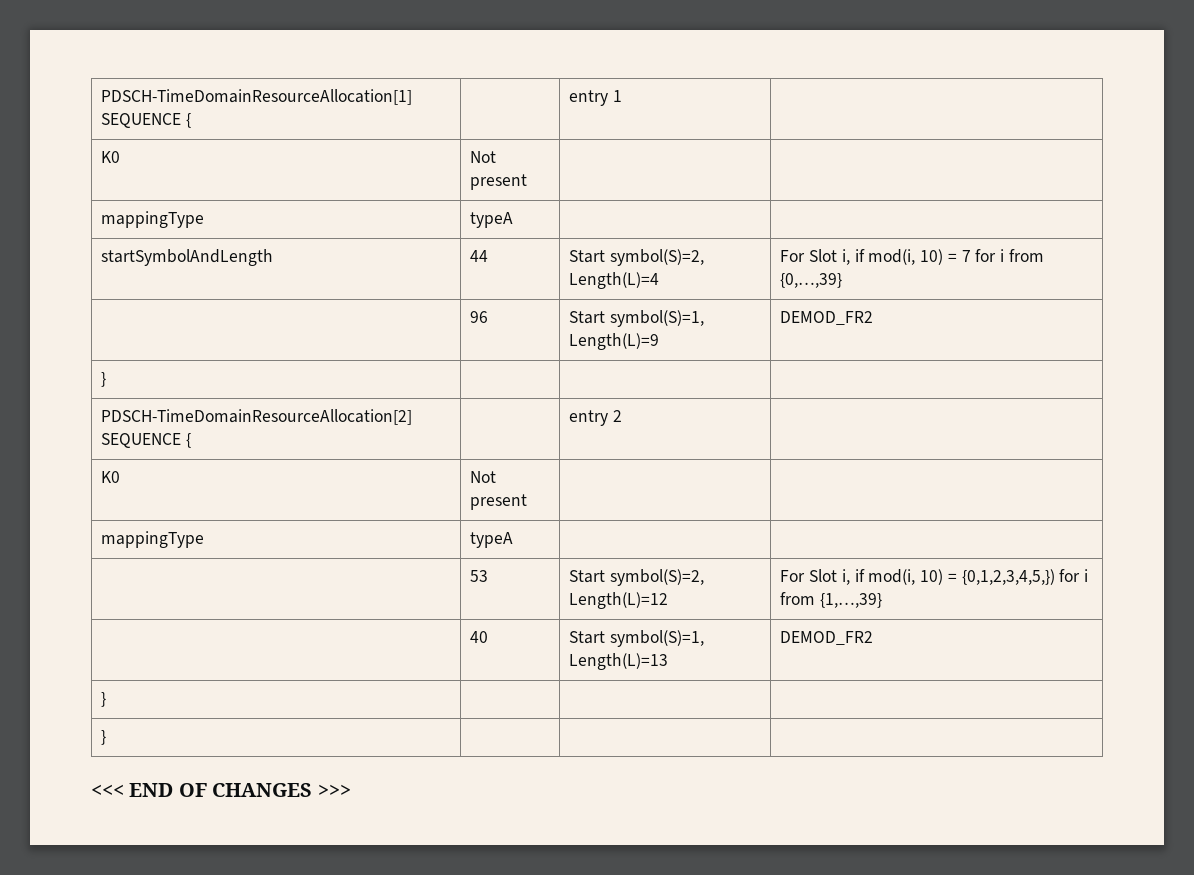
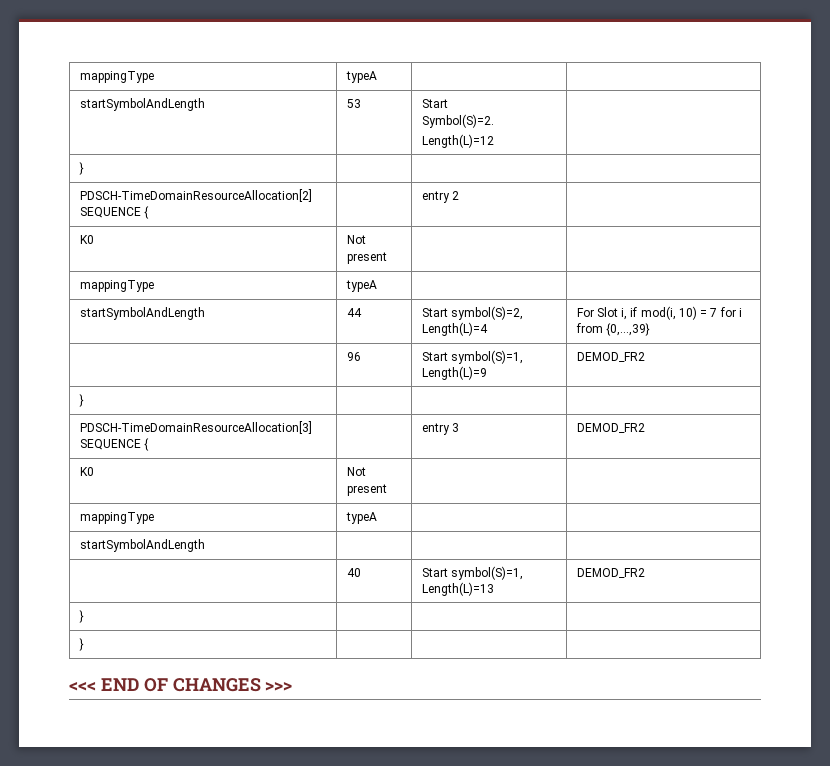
[101,89,413,105] [101,113,192,128] [569,90,623,106] PDSCH-TimeDomainResourceAllocation[1] SEQUENCE { | | entry 1 -> [79,71,154,83] [345,71,377,83] [79,98,205,111] [346,99,361,108] [421,99,448,108] [421,114,494,128] [421,134,494,148] [78,162,84,175] [79,189,312,202] [79,206,149,219] [421,191,459,203] mappingType | typeA | | // startSymbolAndLength | 53 | Start // Symbol(S)=2. // Length(L)=12 | // } | | | // PDSCH-TimeDomainResourceAllocation[2] SEQUENCE { | | entry 2
[101,409,413,425] [101,433,192,448] [569,410,623,426] [101,471,121,483] [470,471,497,483] [470,494,528,510] [101,531,205,548] [470,532,514,548] [470,570,489,582] [569,569,705,586] [569,592,669,609] [780,569,1088,585] [780,592,883,608] PDSCH-TimeDomainResourceAllocation[2] SEQUENCE { | | entry 2 | // K0 | Not present | | // mappingType | typeA | | // | 53 | Start symbol(S)=2, Length(L)=12 | For Slot i, if mod(i, 10) = {0,1,2,3,4,5,}) for i from {1,…,39} -> [79,421,312,434] [79,438,149,451] [421,423,459,435] [576,423,645,433] [79,467,94,476] [346,467,366,476] [346,484,387,496] [79,512,154,524] [345,512,377,524] [79,539,205,552] PDSCH-TimeDomainResourceAllocation[3] SEQUENCE { | | entry 3 | DEMOD_FR2 // K0 | Not present | | // mappingType | typeA | | // startSymbolAndLength | | |

